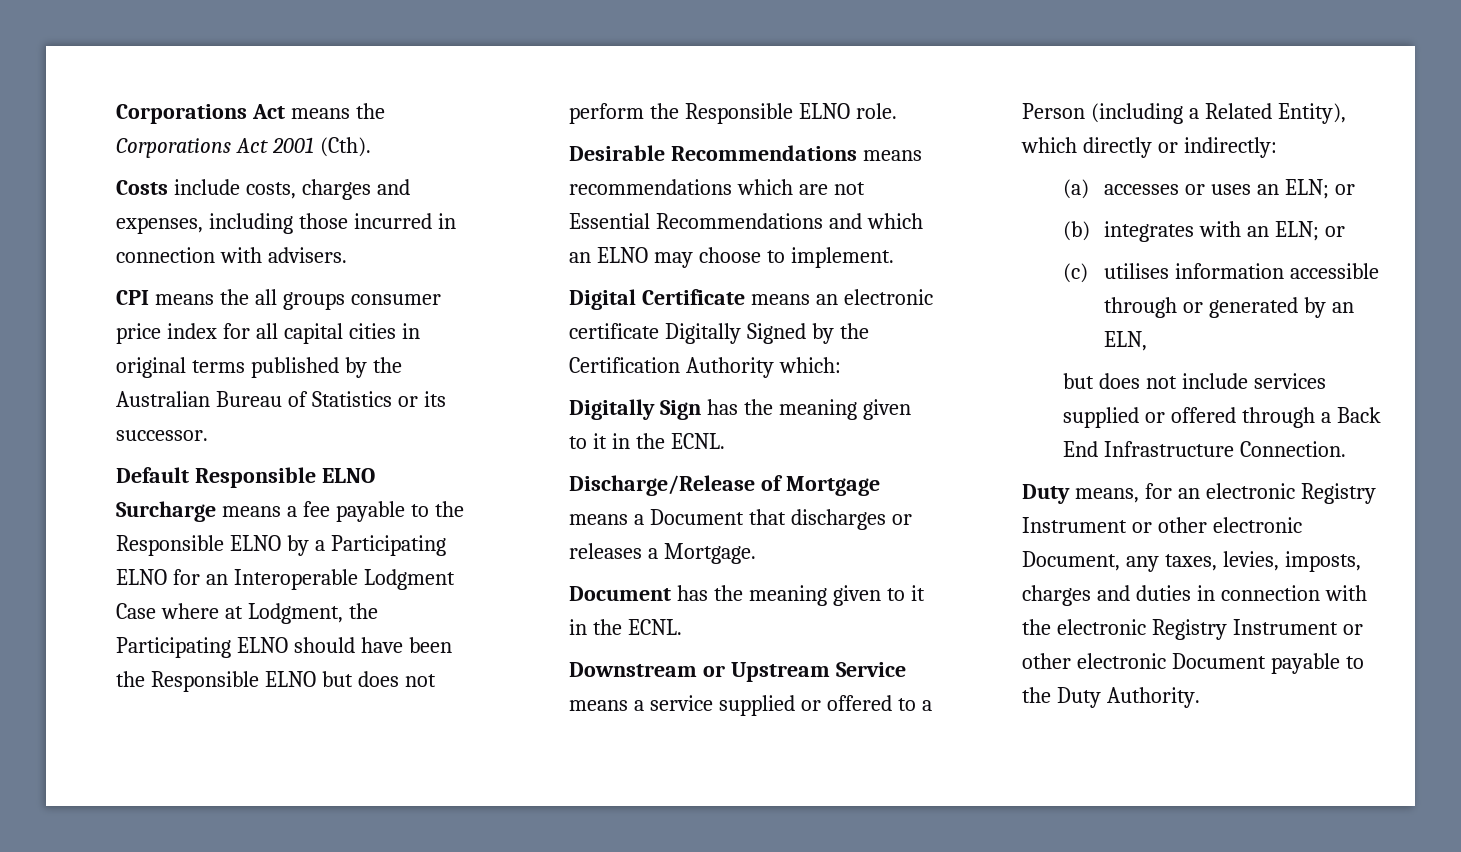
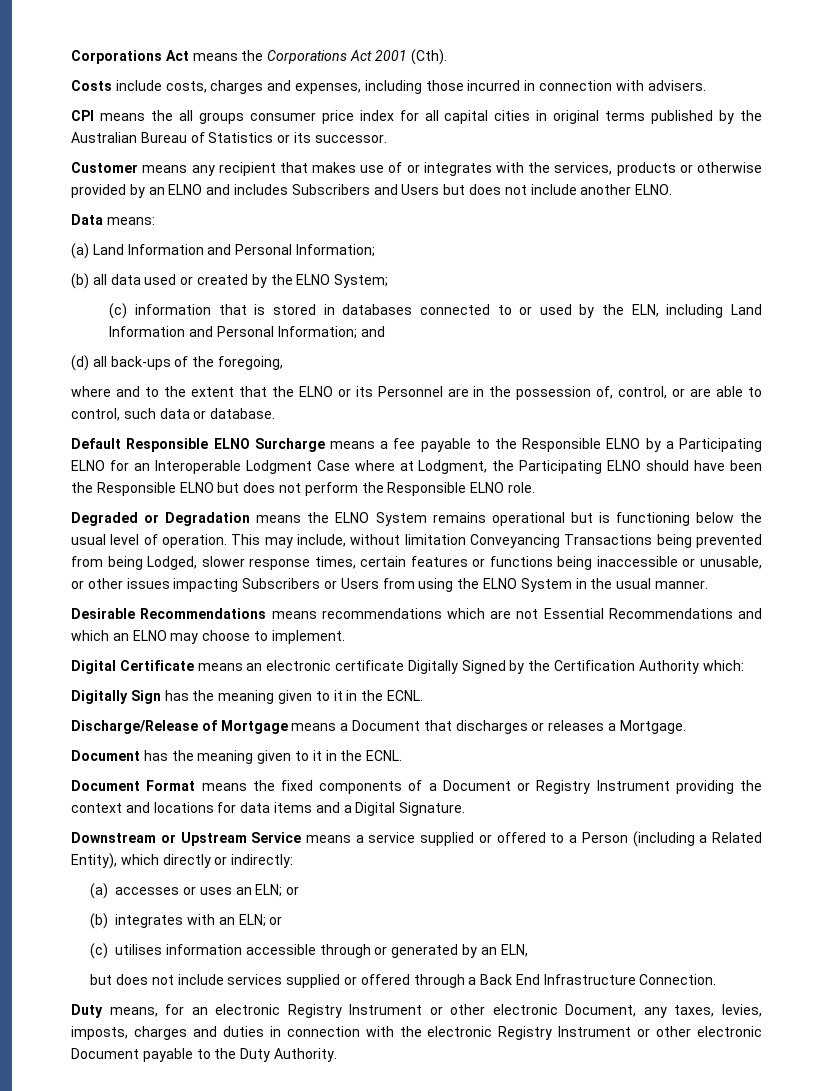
(209, 435) none -> [71,162,762,176] [71,184,673,198] [71,214,155,225] [71,243,376,259] [71,273,389,289] [109,303,763,319] [109,326,385,339] [71,355,284,371] [71,386,762,400] [71,408,276,421] // Customer means any recipient that makes use of or integrates with the services, products or otherwise provided by an ELNO and includes Subscribers and Users but does not include another ELNO. // Data means: // (a) Land Information and Personal Information; // (b) all data used or created by the ELNO System; // (c) information that is stored in databases connected to or used by the ELN, including Land Information and Personal Information; and // (d) all back-ups of the foregoing, // where and to the extent that the ELNO or its Personnel are in the possession of, control, or are able to control, such data or database.
(897, 111) none -> [71,512,762,526] [71,534,762,548] [71,556,762,570] [71,578,708,592] // Degraded or Degradation means the ELNO System remains operational but is functioning below the usual level of operation. This may include, without limitation Conveyancing Transactions being prevented from being Lodged, slower response times, certain features or functions being inaccessible or unusable, or other issues impacting Subscribers or Users from using the ELNO System in the usual manner.
(683, 627) none -> [71,780,762,794] [71,802,466,816] // Document Format means the fixed components of a Document or Registry Instrument providing the context and locations for data items and a Digital Signature.

